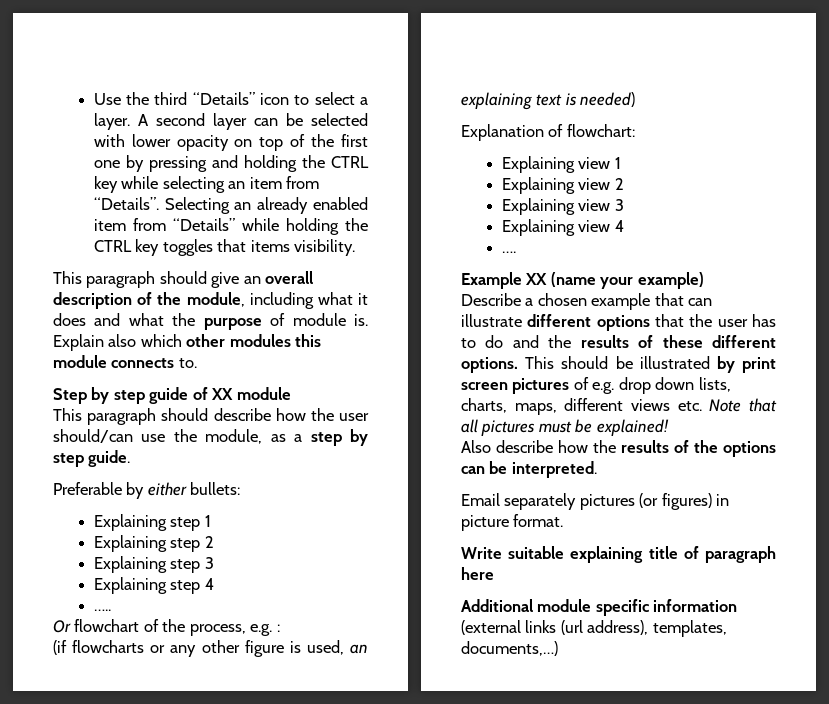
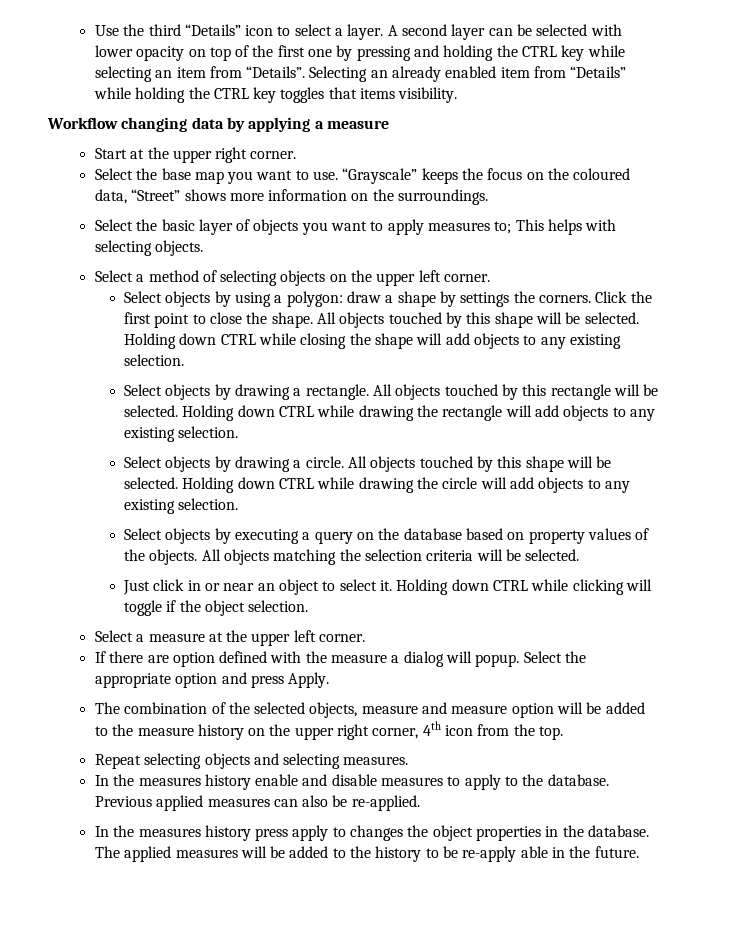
[53,271,314,288] [53,292,368,309] [53,313,368,330] [53,334,322,351] [53,355,197,368] [53,387,291,404] [53,408,369,425] [53,429,368,446] [53,450,131,467] [53,482,241,499] [93,514,211,531] [93,535,214,552] [93,556,214,573] [93,577,214,594] [93,609,111,611] [53,619,280,636] [53,640,368,657] [461,92,636,110] [461,124,635,141] [501,156,621,173] [501,177,624,194] [501,198,624,215] [501,219,624,236] [501,251,516,253] [461,272,704,289] [461,293,713,310] [461,314,776,331] [461,335,776,348] [461,356,776,373] [461,377,731,394] [461,398,777,415] [461,419,669,436] [461,440,776,457] [461,461,597,478] [461,493,730,510] [461,514,564,531] [461,546,776,563] [461,567,494,580] [461,599,738,616] [461,620,727,637] [461,641,558,656] This paragraph should give an overall description of the module, including what it does and what the purpose of module is. Explain also which other modules this module connects to. // Step by step guide of XX module // This paragraph should describe how the user should/can use the module, as a step by step guide. // Preferable by either bullets: // Explaining step 1 // Explaining step 2 // Explaining step 3 // Explaining step 4 // ….. // Or flowchart of the process, e.g. : // (if flowcharts or any other figure is used, an explaining text is needed) // Explanation of flowchart: // Explaining view 1 // Explaining view 2 // Explaining view 3 // Explaining view 4 // …. // Example XX (name your example) // Describe a chosen example that can illustrate different options that the user has to do and the results of these different options. This should be illustrated by print screen pictures of e.g. drop down lists, charts, maps, different views etc. Note that all pictures must be explained! // Also describe how the results of the options can be interpreted. // Email separately pictures (or figures) in picture format. // Write suitable explaining title of paragraph here // Additional module specific information (external links (url address), templates, documents,…) -> [47,117,389,132] [94,147,297,163] [94,168,631,184] [94,189,489,205] [94,219,617,235] [94,240,204,256] [94,270,491,286] [124,291,652,307] [124,312,639,328] [124,333,621,349] [124,354,185,366] [124,384,659,400] [124,405,655,421] [124,426,239,442] [124,456,612,472] [124,477,630,493] [124,498,239,514] [124,528,650,544] [124,549,580,565] [123,579,652,595] [124,600,309,616] [94,630,366,646] [94,651,587,667] [94,672,330,688] [94,702,645,718] [94,721,564,740] [94,753,409,769] [94,774,609,790] [94,795,420,811] [94,825,650,841] [94,846,639,862] Workflow changing data by applying a measure // Start at the upper right corner. // Select the base map you want to use. “Grayscale” keeps the focus on the coloured data, “Street” shows more information on the surroundings. // Select the basic layer of objects you want to apply measures to; This helps with selecting objects. // Select a method of selecting objects on the upper left corner. // Select objects by using a polygon: draw a shape by settings the corners. Click the first point to close the shape. All objects touched by this shape will be selected. Holding down CTRL while closing the shape will add objects to any existing selection. // Select objects by drawing a rectangle. All objects touched by this rectangle will be selected. Holding down CTRL while drawing the rectangle will add objects to any existing selection. // Select objects by drawing a circle. All objects touched by this shape will be selected. Holding down CTRL while drawing the circle will add objects to any existing selection. // Select objects by executing a query on the database based on property values of the objects. All objects matching the selection criteria will be selected. // Just click in or near an object to select it. Holding down CTRL while clicking will toggle if the object selection. // Select a measure at the upper left corner. // If there are option defined with the measure a dialog will popup. Select the appropriate option and press Apply. // The combination of the selected objects, measure and measure option will be added to the measure history on the upper right corner, 4th icon from the top. // Repeat selecting objects and selecting measures. // In the measures history enable and disable measures to apply to the database. Previous applied measures can also be re-applied. // In the measures history press apply to changes the object properties in the database. The applied measures will be added to the history to be re-apply able in the future.

